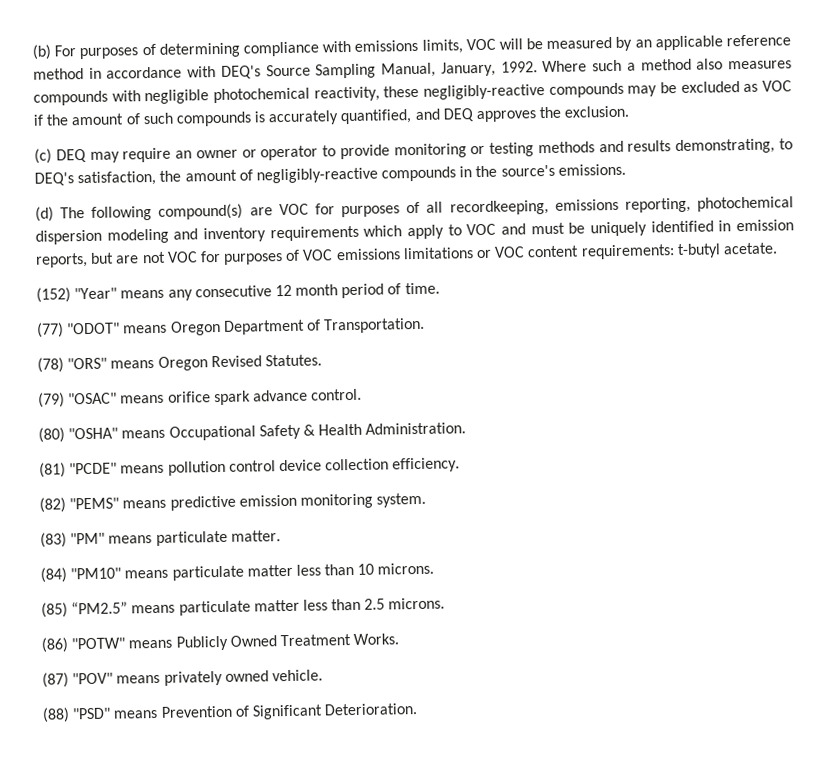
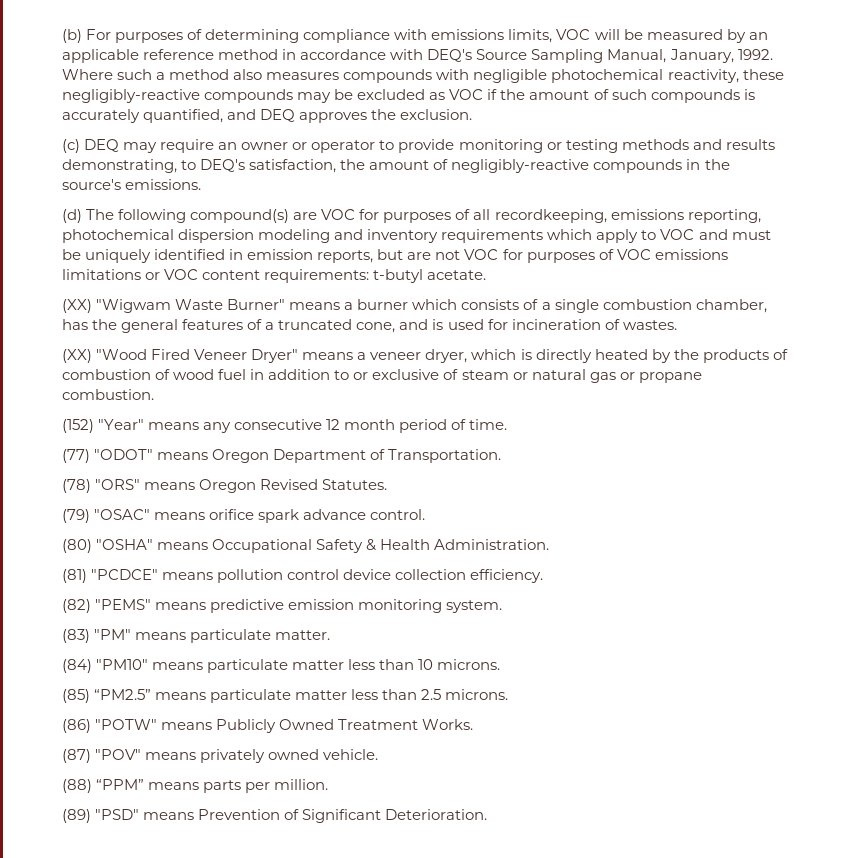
(778, 248) none -> [62,299,767,313] [62,319,677,333] [62,349,788,363] [62,369,702,383] [62,389,154,400] // (XX) "Wigwam Waste Burner" means a burner which consists of a single combustion chamber, has the general features of a truncated cone, and is used for incineration of wastes. // (XX) "Wood Fired Veneer Dryer" means a veneer dryer, which is directly heated by the products of combustion of wood fuel in addition to or exclusive of steam or natural gas or propane combustion.
[69,462,118,475] "PCDE" -> [91,569,159,580] "PCDCE"
(70, 715) none -> [96,779,329,793] [62,809,91,823] “PPM” means parts per million. // (89)

